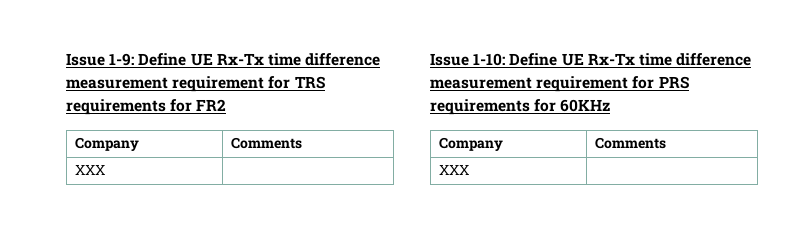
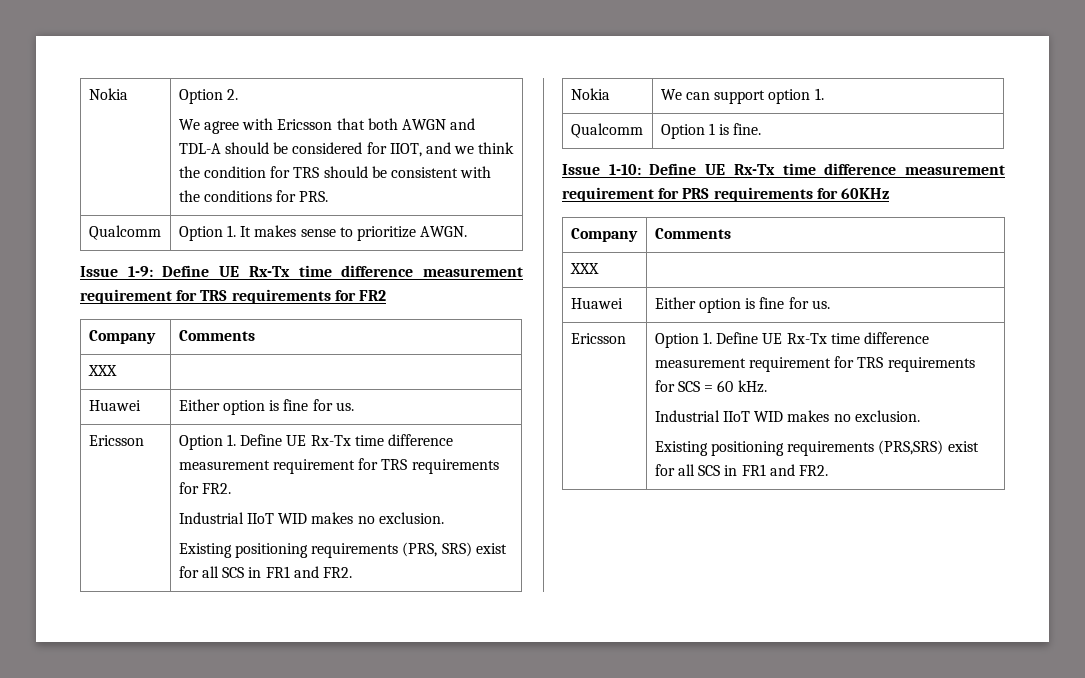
(66, 59) none -> [88,88,128,100] [178,89,239,104] [178,118,476,134] [178,142,515,157] [178,166,492,178] [178,190,329,202] [88,225,161,240] [178,225,468,241] Nokia | Option 2. // We agree with Ericsson that both AWGN and TDL-A should be considered for IIOT, and we think the condition for TRS should be consistent with the conditions for PRS. // Qualcomm | Option 1. It makes sense to prioritize AWGN. //
(106, 170) none -> [88,400,141,411] [178,399,354,415] [88,435,144,446] [178,434,454,450] [178,458,499,474] [178,482,232,494] [178,512,444,524] [178,542,507,558] [178,566,353,578] [570,88,610,100] [660,88,824,104] [570,123,643,138] [660,123,762,139] // Huawei | Either option is fine for us. // Ericsson | Option 1. Define UE Rx-Tx time difference measurement requirement for TRS requirements for FR2. // Industrial IIoT WID makes no exclusion. // Existing positioning requirements (PRS, SRS) exist for all SCS in FR1 and FR2. // Nokia | We can support option 1. // Qualcomm | Option 1 is fine.
(470, 170) none -> [570,298,623,309] [654,297,830,313] [570,333,626,344] [654,332,930,348] [654,356,975,372] [654,380,767,393] [654,410,920,422] [654,440,979,456] [654,464,829,476] // Huawei | Either option is fine for us. // Ericsson | Option 1. Define UE Rx-Tx time difference measurement requirement for TRS requirements for SCS = 60 kHz. // Industrial IIoT WID makes no exclusion. // Existing positioning requirements (PRS,SRS) exist for all SCS in FR1 and FR2.

